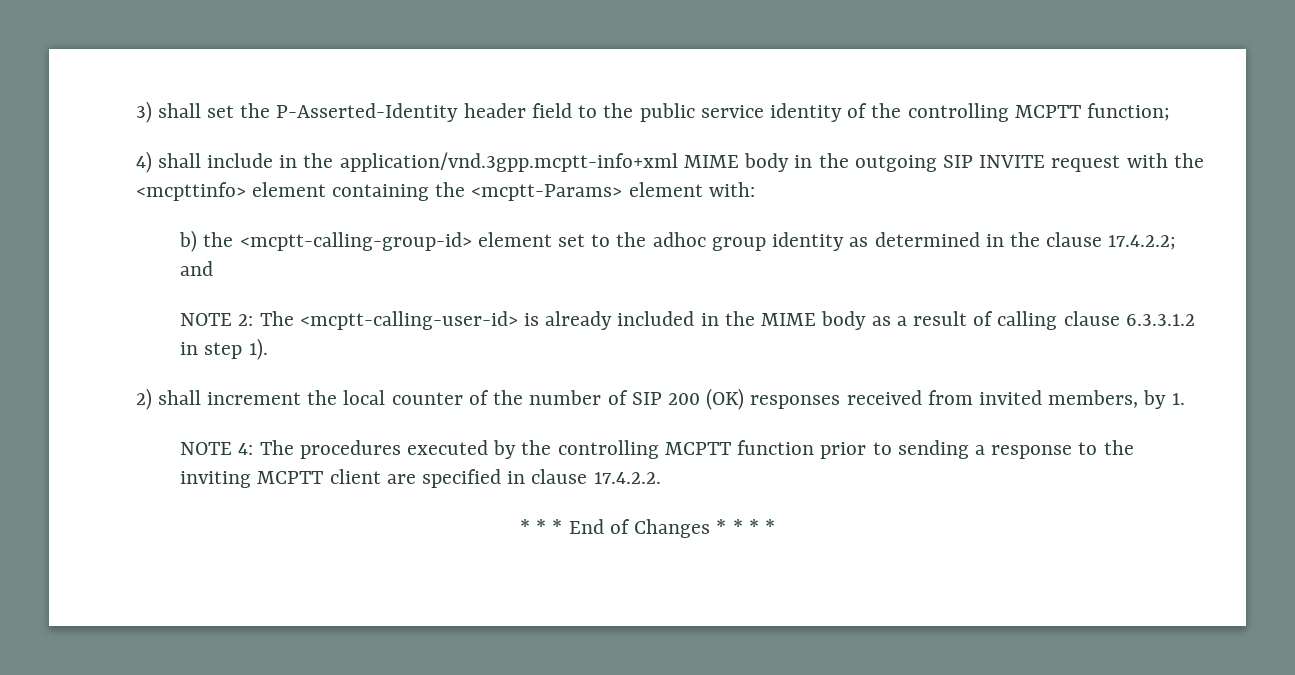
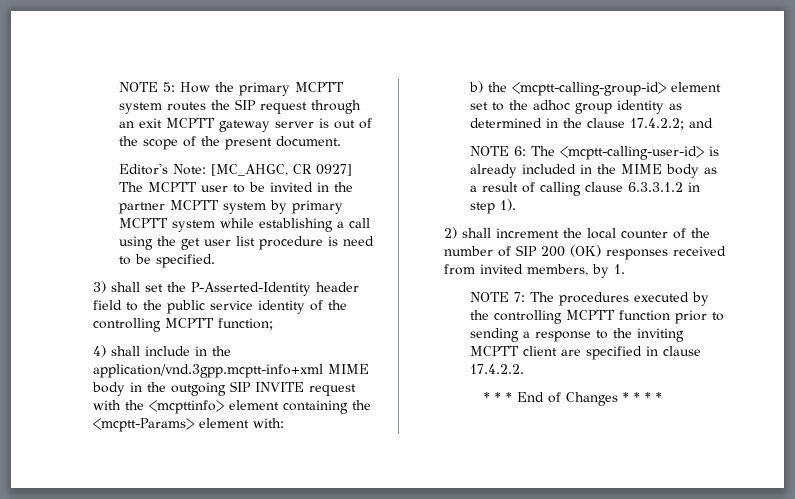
(135, 112) none -> [119,82,345,96] [119,99,362,114] [119,118,373,132] [119,136,342,150] [119,163,353,176] [119,182,354,193] [119,200,344,214] [119,218,371,232] [119,236,375,250] [119,254,216,268] NOTE 5: How the primary MCPTT system routes the SIP request through an exit MCPTT gateway server is out of the scope of the present document. // Editor's Note: [MC_AHGC, CR 0927] The MCPTT user to be invited in the partner MCPTT system by primary MCPTT system while establishing a call using the get user list procedure is need to be specified. //
[238,314,254,326] 2: -> [514,146,527,156] 6:
[238,443,254,455] 4: -> [514,292,526,302] 7:

